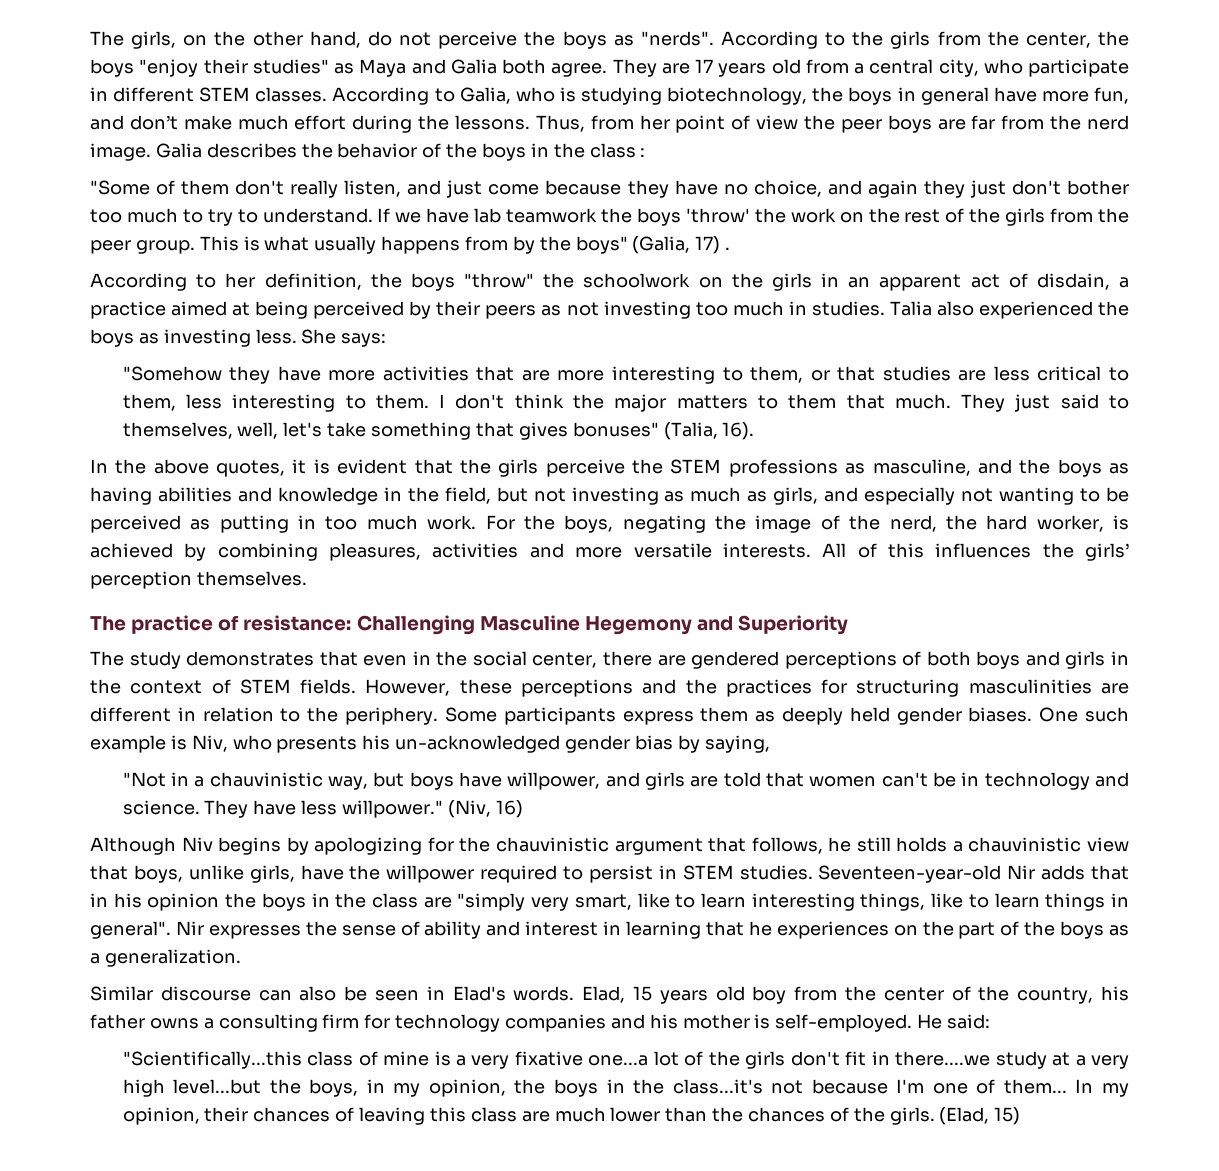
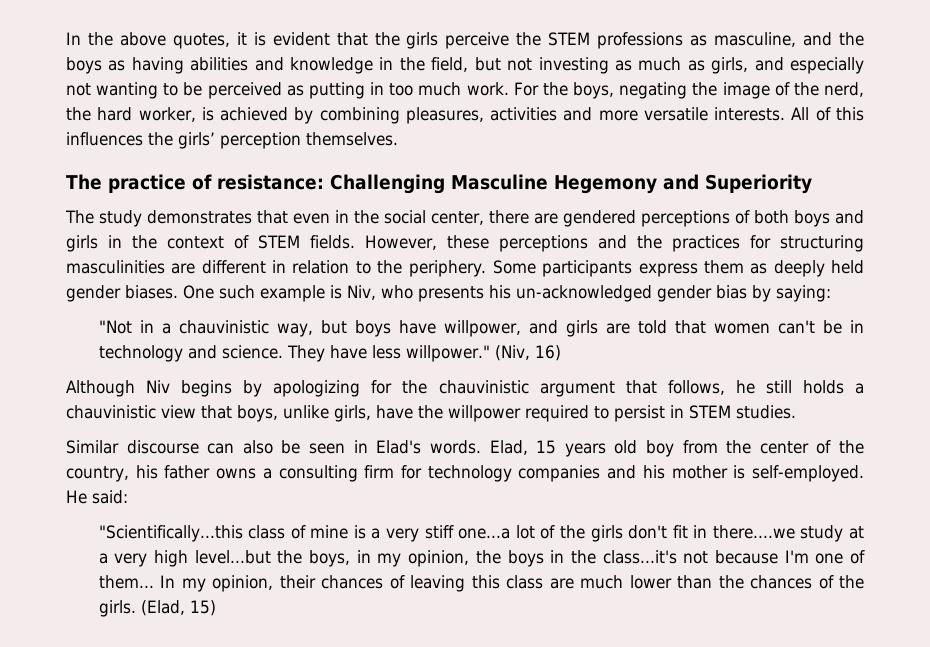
[90,31,1129,49] [90,59,1129,77] [90,87,1129,105] [90,115,1130,133] [90,143,646,161] [90,180,1130,198] [90,208,1129,226] [90,236,731,254] [90,273,1129,291] [90,301,1129,319] [90,329,387,347] [122,366,1129,384] [122,394,1129,412] [122,422,755,440] The girls, on the other hand, do not perceive the boys as "nerds". According to the girls from the center, the boys "enjoy their studies" as Maya and Galia both agree. They are 17 years old from a central city, who participate in different STEM classes. According to Galia, who is studying biotechnology, the boys in general have more fun, and don’t make much effort during the lessons. Thus, from her point of view the peer boys are far from the nerd image. Galia describes the behavior of the boys in the class : // "Some of them don't really listen, and just come because they have no choice, and again they just don't bother too much to try to understand. If we have lab teamwork the boys 'throw' the work on the rest of the girls from the peer group. This is what usually happens from by the boys" (Galia, 17) . // According to her definition, the boys "throw" the schoolwork on the girls in an apparent act of disdain, a practice aimed at being perceived by their peers as not investing too much in studies. Talia also experienced the boys as investing less. She says: // "Somehow they have more activities that are more interesting to them, or that studies are less critical to them, less interesting to them. I don't think the major matters to them that much. They just said to themselves, well, let's take something that gives bonuses" (Talia, 16). // -> (66, 38) none
[704,735,770,753] saying, -> [776,285,831,302] saying:
[818,865,1129,883] [90,893,1129,911] [90,921,1129,939] [90,949,241,967] Seventeen-year-old Nir adds that in his opinion the boys in the class are "simply very smart, like to learn interesting things, like to learn things in general". Nir expresses the sense of ability and interest in learning that he experiences on the part of the boys as a generalization. -> (796, 412) none
[514,1051,583,1066] fixative -> [424,525,454,539] stiff

